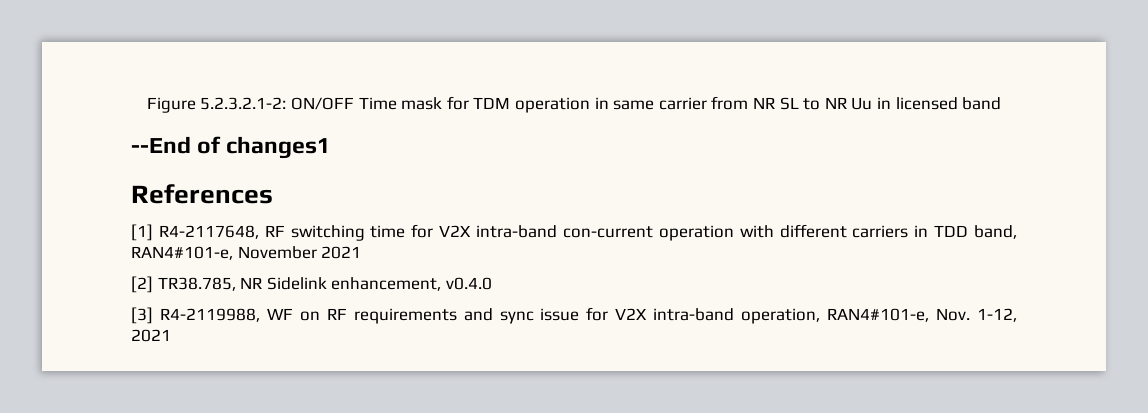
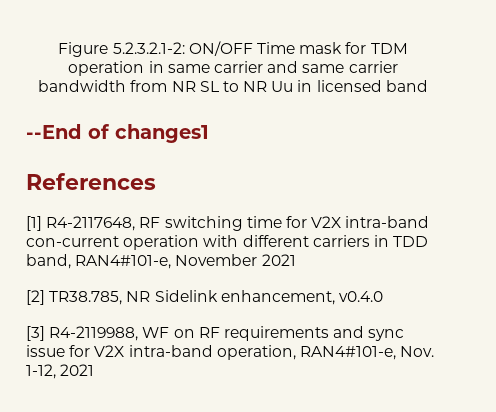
(707, 103) none -> [267,61,398,73] [38,80,127,92] and same carrier bandwidth

